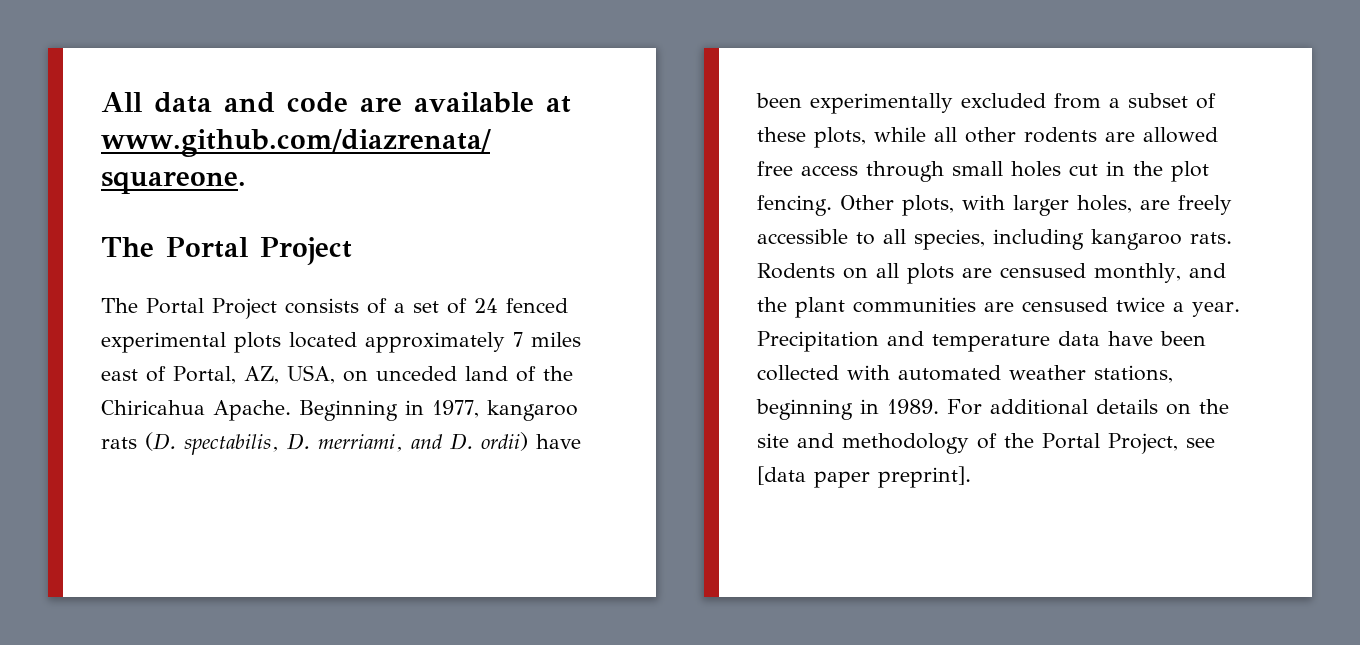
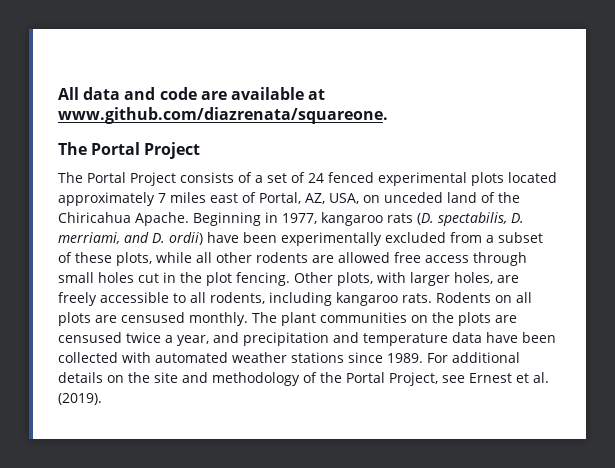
[914,229,985,250] species, -> [210,292,265,304] rodents,
[1094,263,1226,283] [757,297,976,318] monthly, and the plant communities -> [189,312,491,326] monthly. The plant communities on the plots
[1192,302,1240,317] [757,331,879,352] year. Precipitation -> [177,332,329,346] year, and precipitation
[1094,365,1173,383] [756,399,879,420] stations, beginning in -> [291,352,383,363] stations since
[757,466,971,488] [data paper preprint]. -> [469,372,549,383] [58,393,102,405] Ernest et al. (2019).

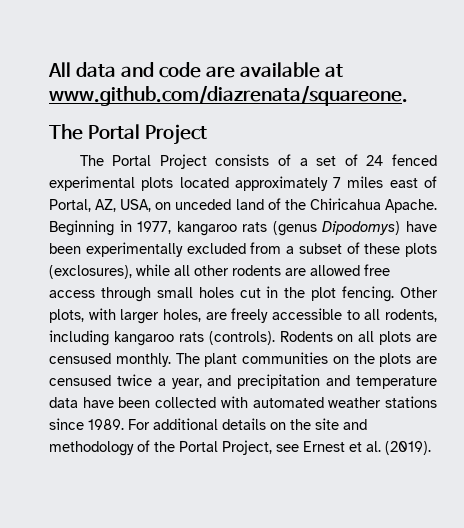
[417,212,524,226] [58,232,203,245] (D. spectabilis, D. merriami, and D. ordii) -> [272,221,401,236] (genus Dipodomys)
[116,252,152,266] plots, -> [405,243,437,257] [49,265,132,279] plots (exclosures),
[402,293,432,303] rats. -> [178,331,275,345] rats (controls).

